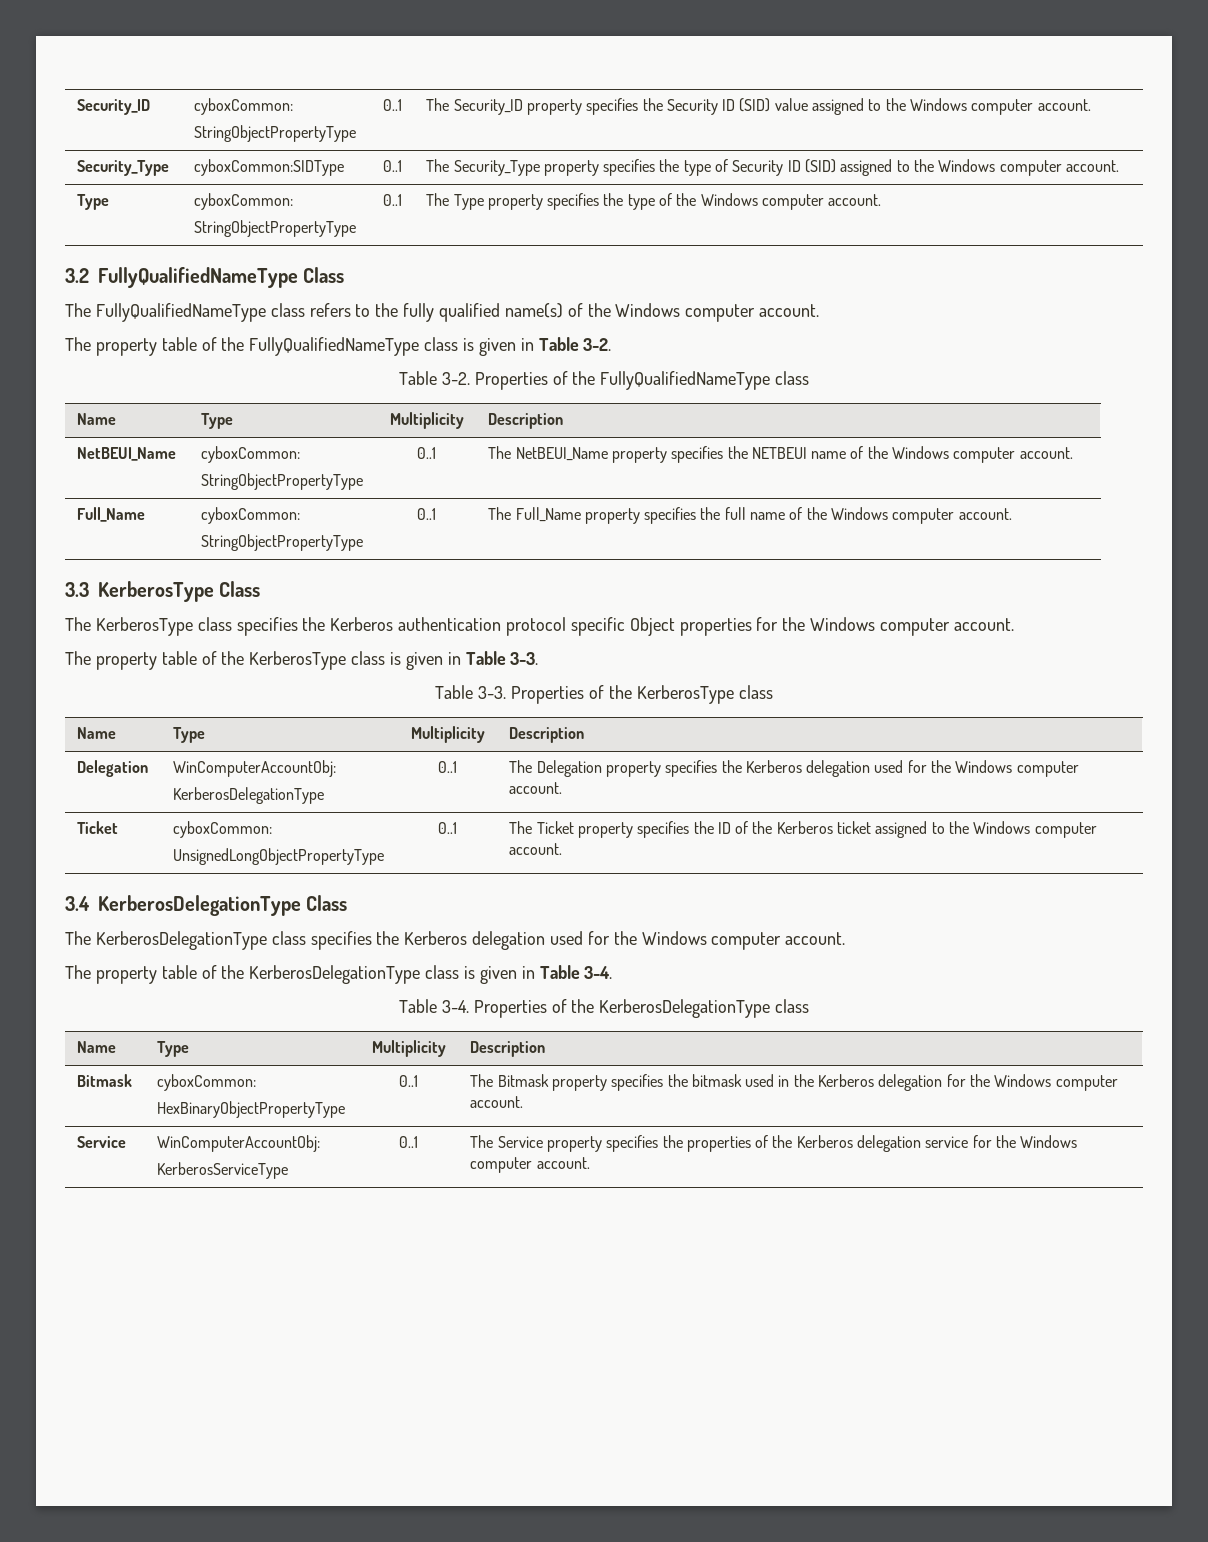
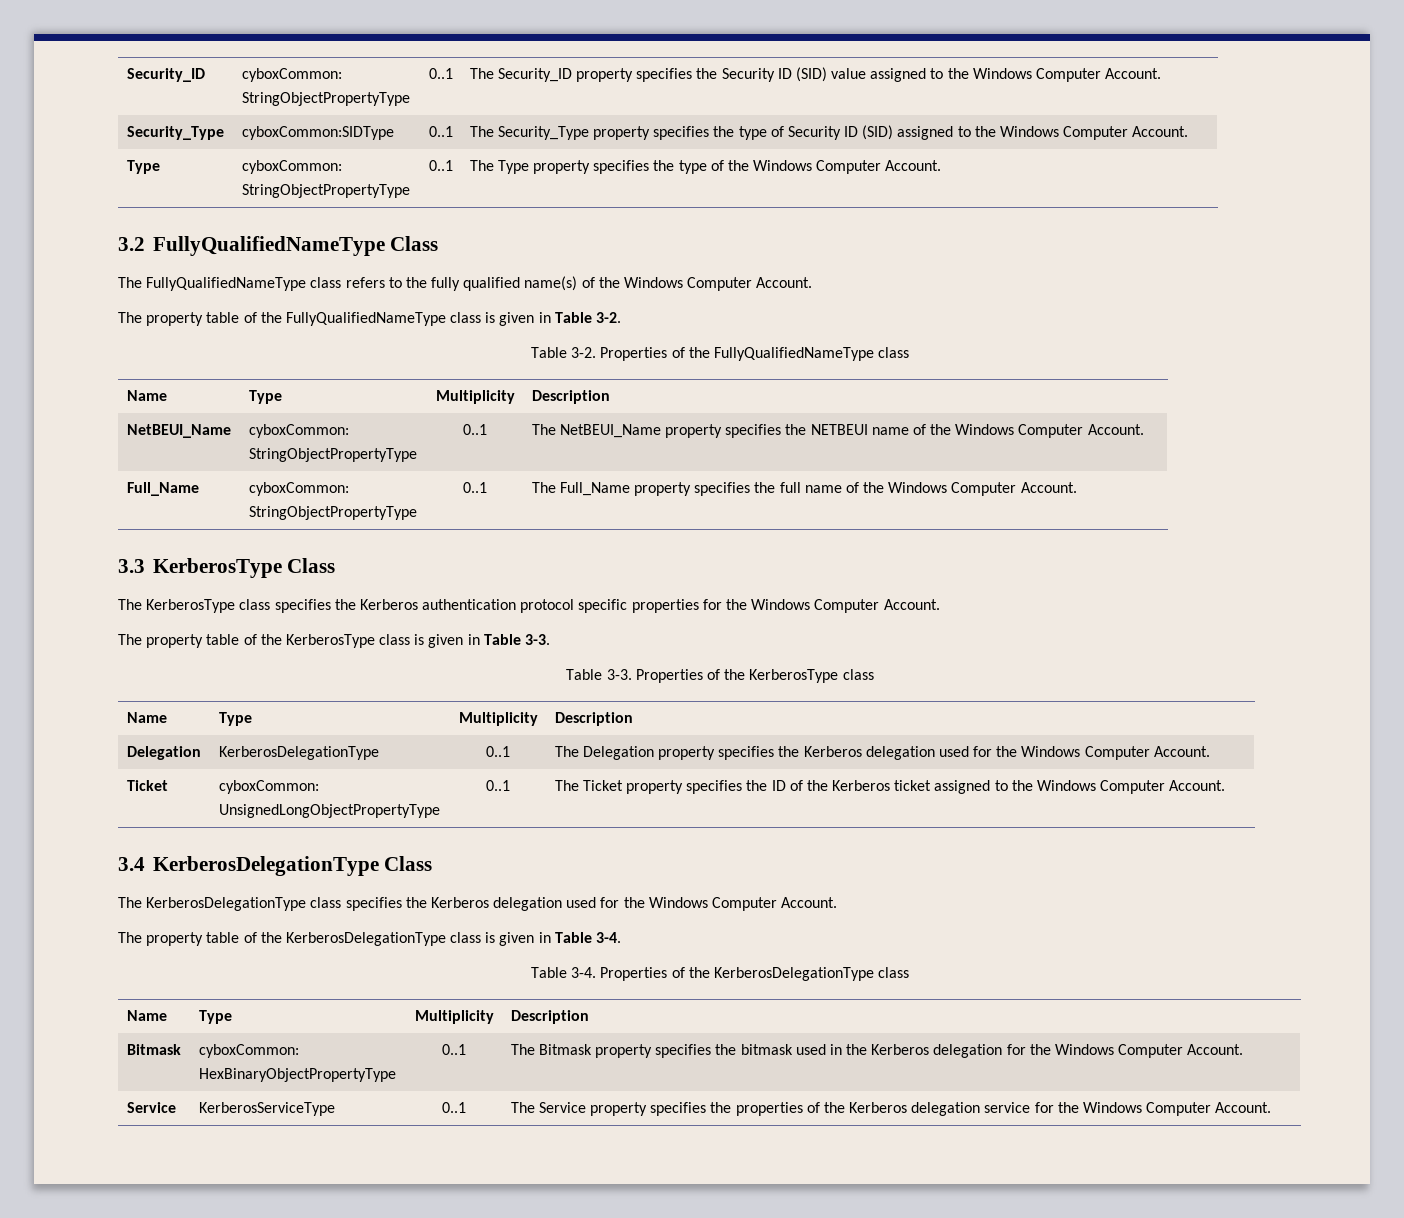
[971,99,1091,115] computer account. -> [1036,68,1162,82] Computer Account.
[999,160,1120,176] computer account. -> [1063,126,1189,140] Computer Account.
[762,194,882,210] computer account. -> [816,160,942,174] Computer Account.
[685,304,820,322] computer account. -> [687,277,813,291] Computer Account.
[953,447,1073,463] computer account. -> [1018,424,1144,438] Computer Account.
[892,508,1012,524] computer account. -> [951,482,1077,496] Computer Account.
[629,617,675,636] Object -> (628, 606) none
[880,618,1014,636] computer account. -> [814,599,940,613] Computer Account.
[173,760,337,777] WinComputerAccountObj: // -> (201, 753) none
[1016,761,1079,777] [509,782,563,794] computer account. -> [1084,746,1210,760] Computer Account.
[1034,822,1097,838] [509,843,563,855] computer account. -> [1100,780,1226,794] Computer Account.
[711,932,846,950] computer account. -> [712,897,838,911] Computer Account.
[1055,1075,1118,1091] [470,1096,524,1108] computer account. -> [1118,1044,1244,1058] Computer Account.
[157,1135,321,1152] WinComputerAccountObj: // -> (176, 1107) none
[470,1157,590,1173] computer account. -> [1146,1102,1272,1116] Computer Account.

